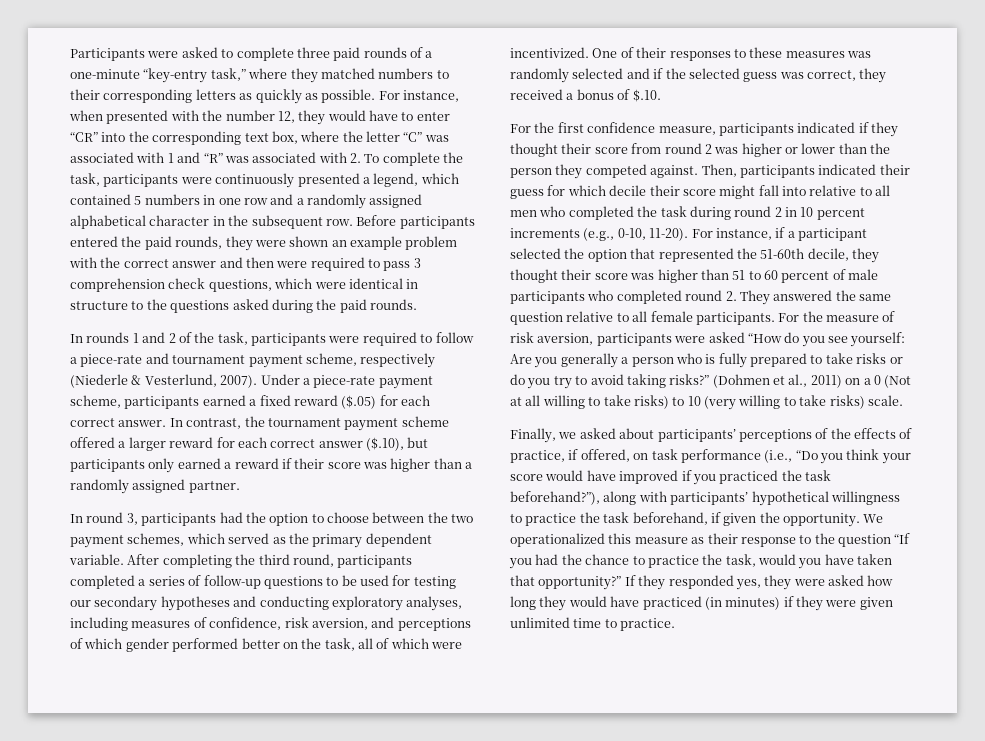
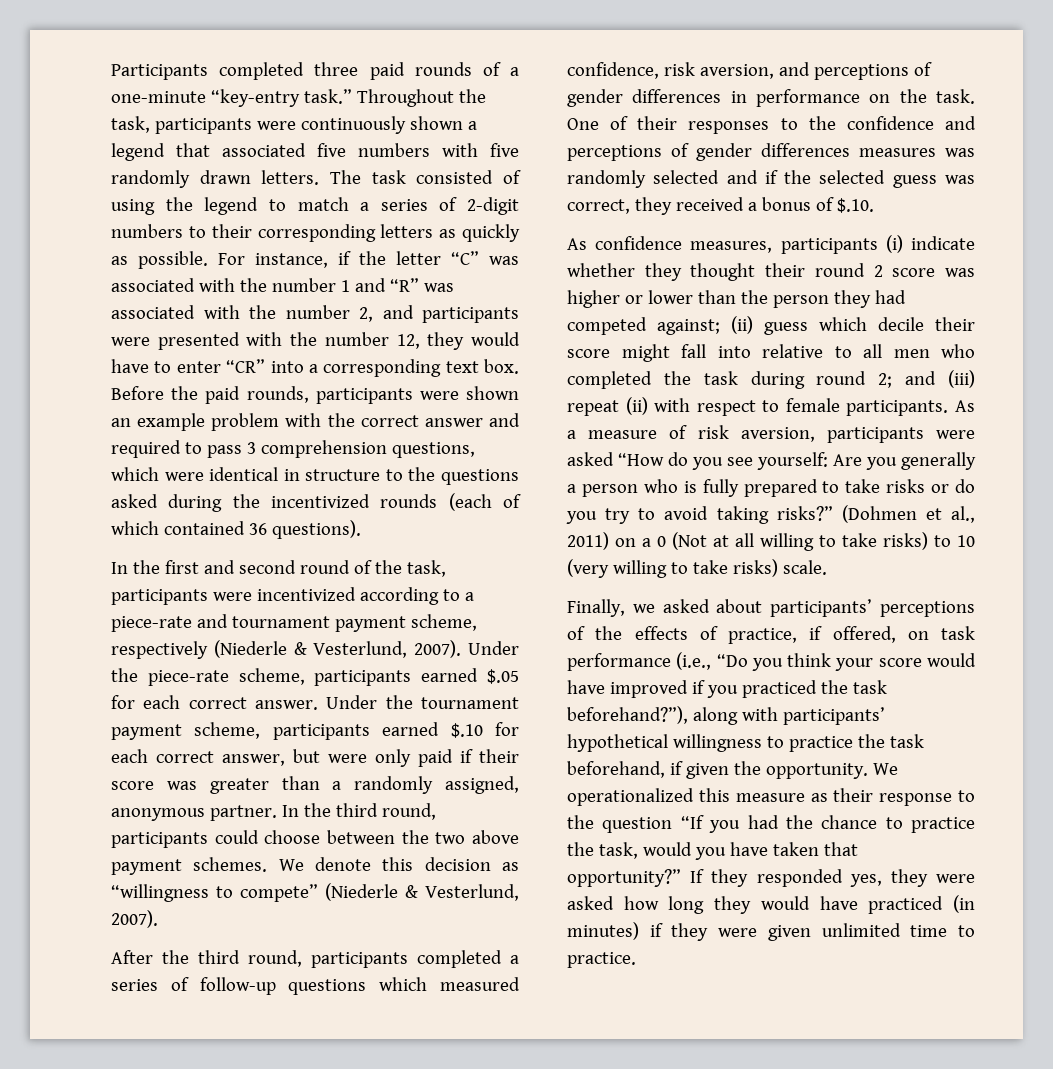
[147,47,294,61] were asked to complete -> [219,62,305,80] completed
[210,68,375,83] task,” where they matched -> [303,89,486,107] [111,116,477,134] [111,143,519,161] [111,170,522,188] [111,197,519,215] task.” Throughout the task, participants were continuously shown a legend that associated five numbers with five randomly drawn letters. The task consisted of using the legend to match a series of 2-digit
[69,110,103,121] when -> [338,251,519,265] [111,278,454,292] [111,305,519,323] [111,337,150,346] if the letter “C” was associated with the number 1 and “R” was associated with the number 2, and participants were
[128,131,149,142] the -> [308,364,318,373] a
[271,131,449,144] [70,152,464,166] [70,173,459,188] [70,194,423,209] [70,215,475,229] [70,236,118,247] box, where the letter “C” was associated with 1 and “R” was associated with 2. To complete the task, participants were continuously presented a legend, which contained 5 numbers in one row and a randomly assigned alphabetical character in the subsequent row. Before participants entered -> [484,359,519,374] [111,386,164,400] box. Before
[225,236,253,251] they -> [315,388,413,404] participants
[245,257,308,268] then were -> (520, 420) none
[168,278,206,289] check -> (387, 449) none
[339,299,417,313] [70,332,176,343] paid rounds. // In rounds 1 and 2 -> [271,493,521,511] [111,520,361,539] [111,560,350,574] incentivized rounds (each of which contained 36 questions). // In the first and second round
[362,332,474,346] required to follow -> [256,587,460,605] incentivized according to
[302,375,433,389] [70,395,430,409] [70,416,449,431] [70,437,429,451] [70,458,279,473] a piece-rate payment scheme, participants earned a fixed reward ($.05) for each correct answer. In contrast, the tournament payment scheme offered a larger reward for each correct answer ($.10), but participants only earned a reward -> [111,668,519,686] [111,695,519,710] [111,722,519,740] [111,749,453,767] the piece-rate scheme, participants earned $.05 for each correct answer. Under the tournament payment scheme, participants earned $.10 for each correct answer, but were only paid
[390,458,431,472] higher -> [209,778,269,794] greater
[132,479,186,493] assigned -> [444,776,519,794] [111,808,205,821] assigned, anonymous
[70,512,474,526] [70,533,432,548] [69,554,232,568] // In round 3, participants had the option to choose between the two payment schemes, which served as the primary dependent variable. After completing -> [281,803,436,820] [111,830,520,848] [111,857,519,875] [111,883,519,902] [111,910,158,928] [111,950,153,964] In the third round, participants could choose between the two above payment schemes. We denote this decision as “willingness to compete” (Niederle & Vesterlund, 2007). // After
[326,575,456,589] [70,596,463,611] [70,617,207,631] to be used for testing our secondary hypotheses and conducting exploratory analyses, including measures of -> [379,977,520,991] which measured
[84,638,463,652] [510,47,589,58] which gender performed better on the task, all of which were incentivized. -> [567,89,975,107] gender differences in performance on the task.
[749,47,783,58] these -> [808,116,976,130] [567,143,850,161] the confidence and perceptions of gender differences
[510,122,898,137] [510,143,712,157] For the first confidence measure, participants indicated if they thought their score from round 2 -> [567,235,975,254] [567,263,936,281] As confidence measures, participants (i) indicate whether they thought their round 2 score
[585,164,910,178] [510,185,566,199] competed against. Then, participants indicated their guess for -> [874,290,906,304] [567,316,808,335] had competed against; (ii) guess
[774,207,865,220] [510,227,867,241] [510,248,879,263] [510,269,879,283] [510,290,891,305] [510,311,823,325] 2 in 10 percent increments (e.g., 0-10, 11-20). For instance, if a participant selected the option that represented the 51-60th decile, they thought their score was higher than 51 to 60 percent of male participants who completed round 2. They answered the same question relative to all female participants. For the -> [878,370,976,388] [567,397,975,416] [567,430,576,439] 2; and (iii) repeat (ii) with respect to female participants. As a

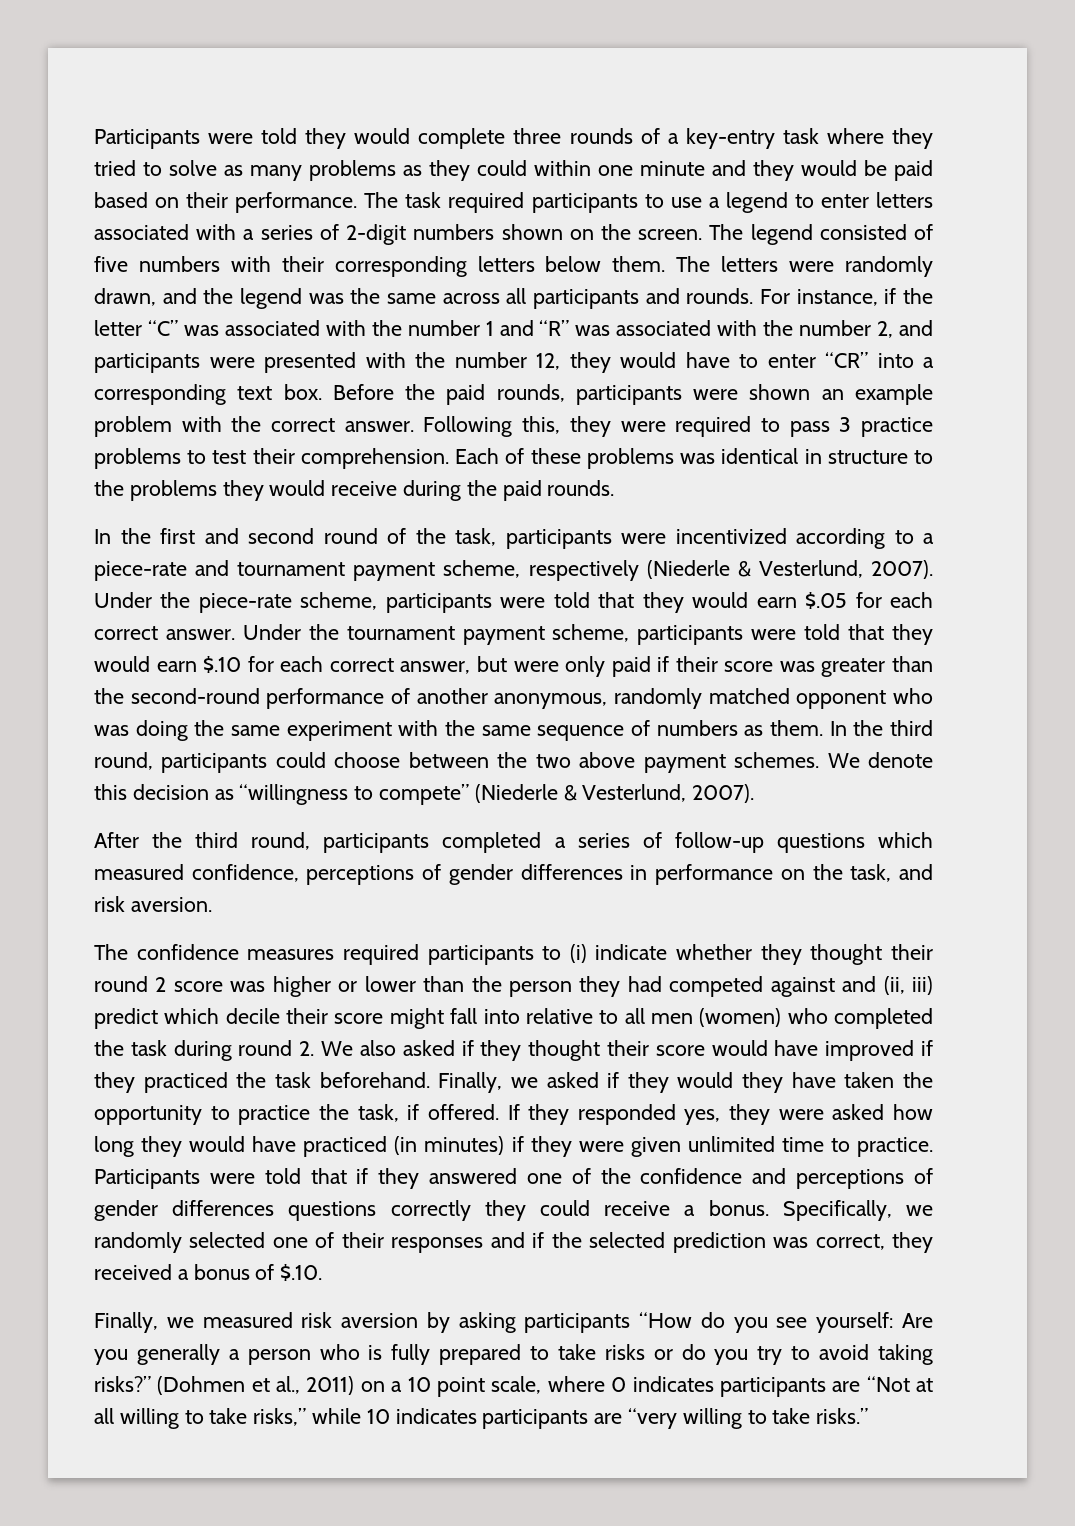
[111,62,519,80] [111,89,486,107] [111,116,477,134] [111,143,519,161] [111,170,522,188] [111,197,349,215] Participants completed three paid rounds of a one-minute “key-entry task.” Throughout the task, participants were continuously shown a legend that associated five numbers with five randomly drawn letters. The task consisted of using the legend to match -> [94,128,934,149] [94,160,933,181] [94,192,933,213] [94,224,237,240] Participants were told they would complete three rounds of a key-entry task where they tried to solve as many problems as they could within one minute and they would be paid based on their performance. The task required participants to use a legend to enter letters associated with
[188,224,520,242] [111,251,208,269] to their corresponding letters as quickly as possible. -> [501,224,933,245] [94,256,933,277] [94,288,754,309] shown on the screen. The legend consisted of five numbers with their corresponding letters below them. The letters were randomly drawn, and the legend was the same across all participants and rounds.
[424,413,520,427] [111,440,475,458] [111,467,204,481] answer and required to pass 3 comprehension questions, which were -> [344,416,934,437] [94,448,716,469] answer. Following this, they were required to pass 3 practice problems to test their comprehension. Each of these problems was
[440,469,519,485] [111,493,521,512] [111,520,361,539] questions asked during the incentivized rounds (each of which contained 36 questions). -> [129,480,615,501] problems they would receive during the paid rounds.
[421,668,479,682] earned -> [500,592,797,613] were told that they would earn
[382,722,440,736] earned -> [751,624,934,645] [94,656,197,672] were told that they would earn
[332,776,519,794] [111,805,277,821] a randomly assigned, anonymous partner. -> [94,688,933,709] [94,720,823,741] the second-round performance of another anonymous, randomly matched opponent who was doing the same experiment with the same sequence of numbers as them.
[663,62,810,79] risk aversion, and -> (299, 873) none
[935,89,975,104] [567,116,976,134] [567,143,975,161] [567,170,975,188] [567,197,874,215] [567,236,878,254] task. One of their responses to the confidence and perceptions of gender differences measures was randomly selected and if the selected guess was correct, they received a bonus of $.10. // As confidence measures, participants -> [850,864,934,882] [94,896,212,912] [94,944,562,965] task, and risk aversion. // The confidence measures required participants to
[657,316,808,335] against; (ii) guess -> [770,976,933,997] [94,1008,158,1029] against and (ii, iii) predict
(930, 353) none -> [699,1008,782,1027] (women)
[878,370,976,388] [567,397,975,416] [567,425,975,443] [567,452,614,466] 2; and (iii) repeat (ii) with respect to female participants. As a measure of risk aversion, participants were asked -> [299,1040,933,1061] [94,1072,933,1093] [94,1104,933,1125] [94,1136,933,1157] [94,1168,933,1189] [94,1200,934,1221] [94,1232,933,1253] [94,1264,323,1281] [94,1312,631,1333] 2. We also asked if they thought their score would have improved if they practiced the task beforehand. Finally, we asked if they would they have taken the opportunity to practice the task, if offered. If they responded yes, they were asked how long they would have practiced (in minutes) if they were given unlimited time to practice. Participants were told that if they answered one of the confidence and perceptions of gender differences questions correctly they could receive a bonus. Specifically, we randomly selected one of their responses and if the selected prediction was correct, they received a bonus of $.10. // Finally, we measured risk aversion by asking participants
[657,532,707,550] 0 (Not -> [407,1376,910,1397] 10 point scale, where 0 indicates participants are “Not
[883,532,975,550] [567,559,827,578] [567,599,975,617] [567,626,975,644] [567,652,976,671] [567,680,887,698] [567,706,885,725] [567,734,924,752] [567,761,898,779] [567,788,975,806] [567,815,975,833] [567,842,858,860] [567,869,976,887] [567,895,975,914] [567,922,975,941] [567,952,636,968] risks) to 10 (very willing to take risks) scale. // Finally, we asked about participants’ perceptions of the effects of practice, if offered, on task performance (i.e., “Do you think your score would have improved if you practiced the task beforehand?”), along with participants’ hypothetical willingness to practice the task beforehand, if given the opportunity. We operationalized this measure as their response to the question “If you had the chance to practice the task, would you have taken that opportunity?” If they responded yes, they were asked how long they would have practiced (in minutes) if they were given unlimited time to practice. -> [253,1408,869,1429] risks,” while 10 indicates participants are “very willing to take risks.”

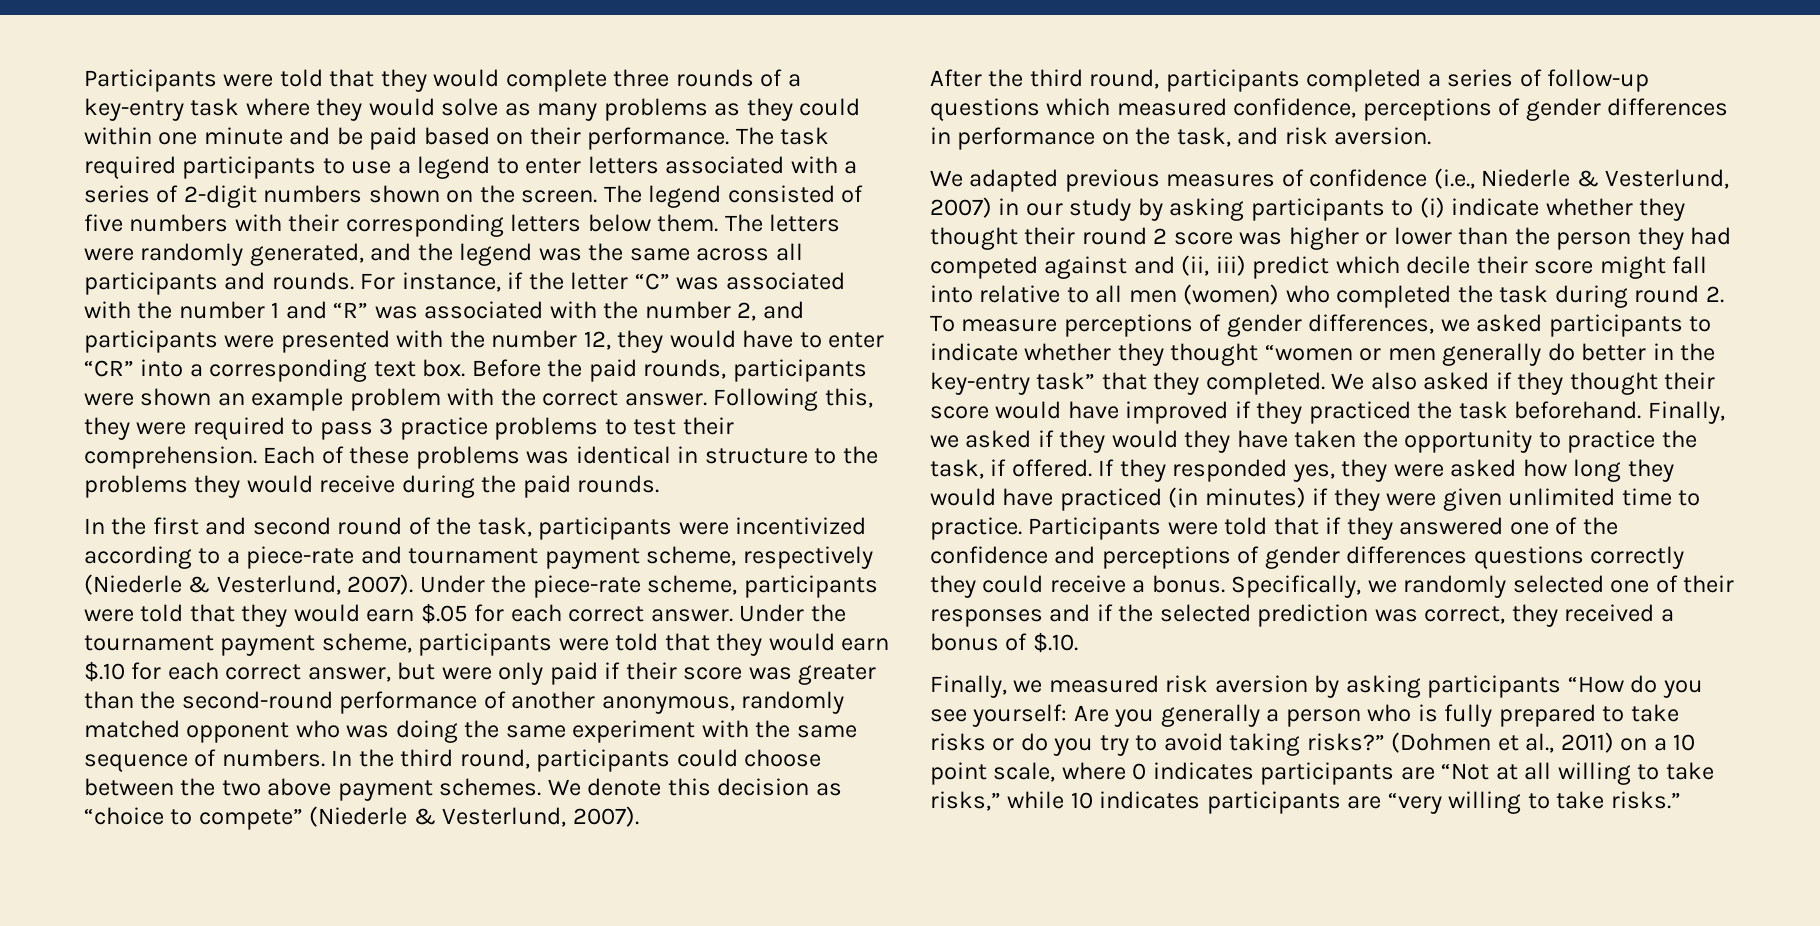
[94,128,298,149] Participants were told -> [84,69,375,92] Participants were told that
[94,160,162,176] tried to -> [368,98,435,116] would
[753,160,857,181] they would -> (331, 136) none
[94,288,156,306] drawn, -> [249,243,364,266] generated,
[656,720,823,736] numbers as them. -> [221,749,325,767] numbers.
[239,784,349,805] “willingness -> [84,807,164,825] “choice
[94,944,419,965] The confidence measures required -> [930,168,1730,192] [930,197,1245,221] We adapted previous measures of confidence (i.e., Niederle & Vesterlund, 2007) in our study by asking
(315, 1048) none -> [930,314,1712,337] [930,343,1716,366] [930,372,1325,395] To measure perceptions of gender differences, we asked participants to indicate whether they thought “women or men generally do better in the key-entry task” that they completed.

